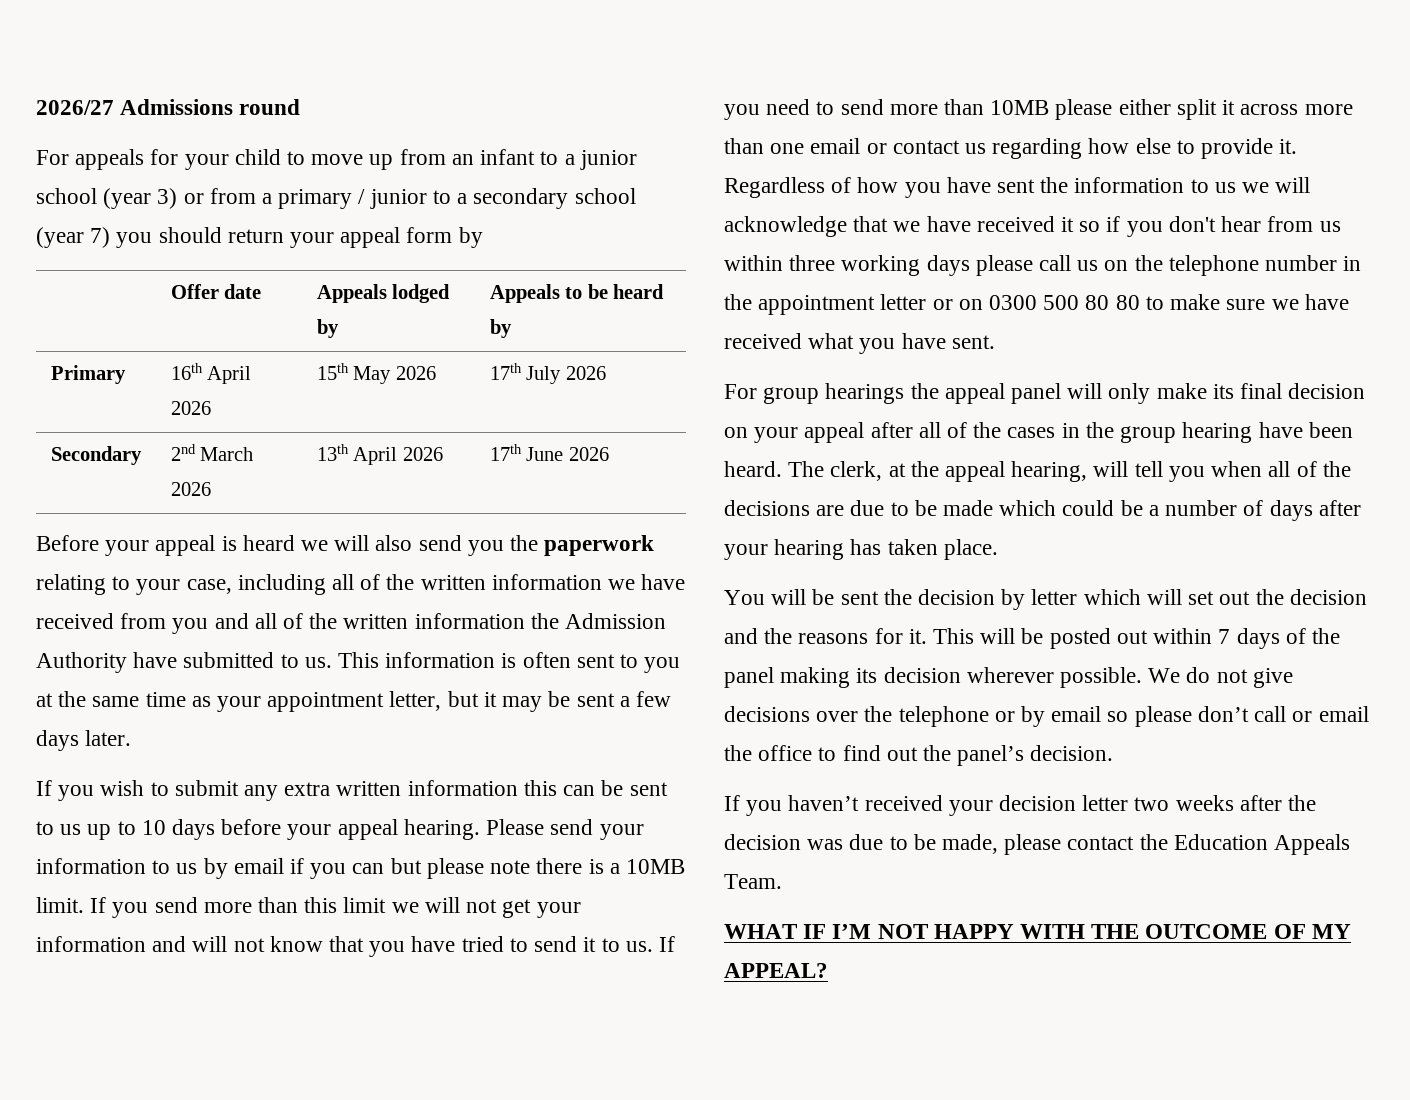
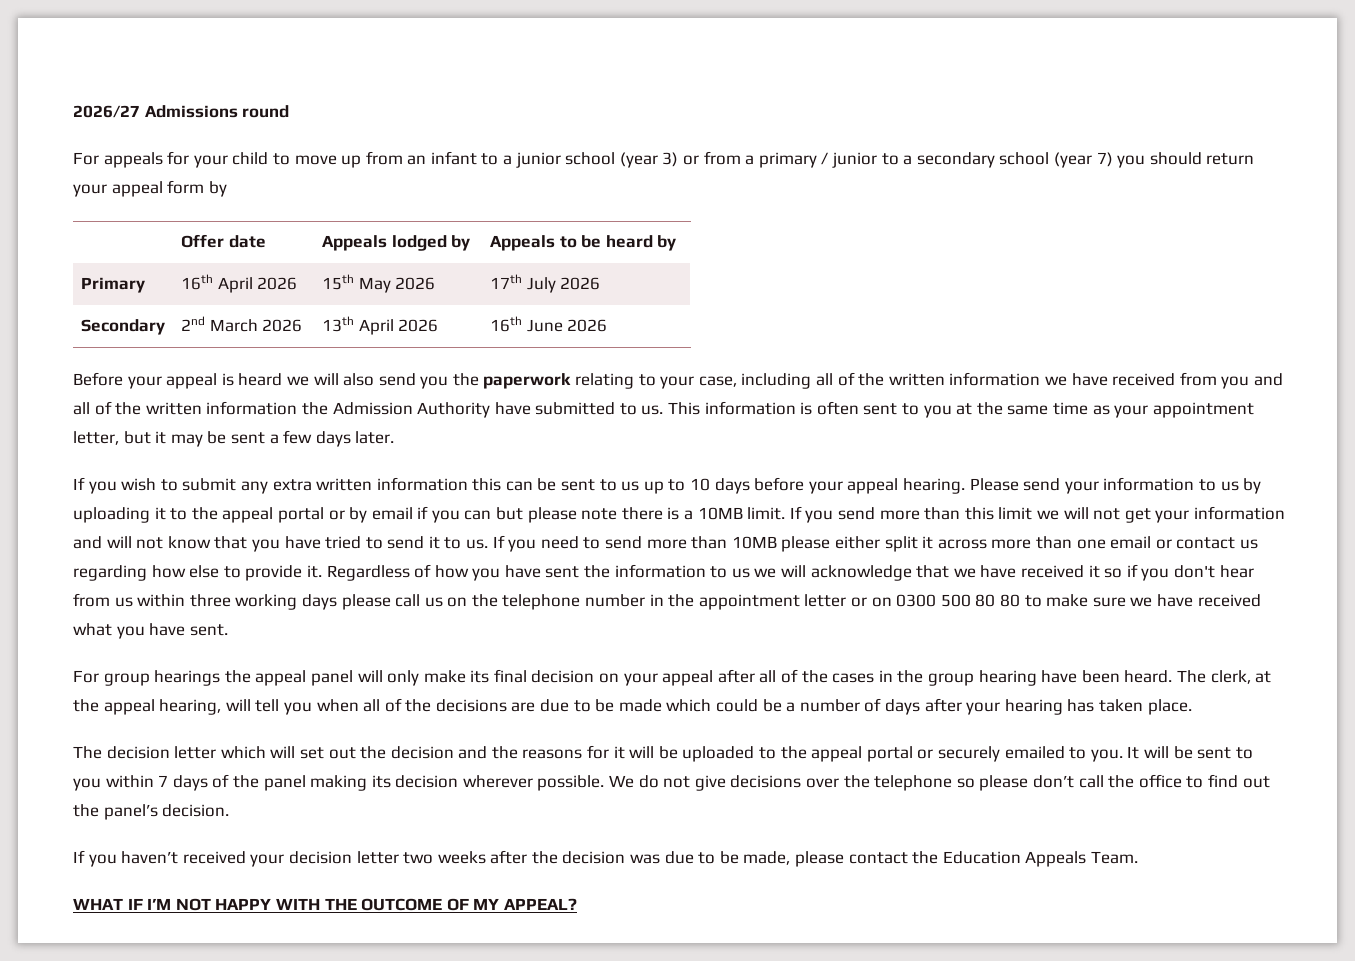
[489,444,522,461] 17th -> [489,316,522,332] 16th
(228, 868) none -> [73,507,368,523] uploading it to the appeal portal or by
[724,589,1026,610] You will be sent the decision by -> [73,746,170,759] The decision
[908,628,1148,649] it. This will be posted out -> [613,746,1253,762] [73,778,101,791] it will be uploaded to the appeal portal or securely emailed to you. It will be sent to you
[994,706,1102,727] or by email -> (953, 783) none
[1292,706,1369,722] or email -> (1104, 781) none

